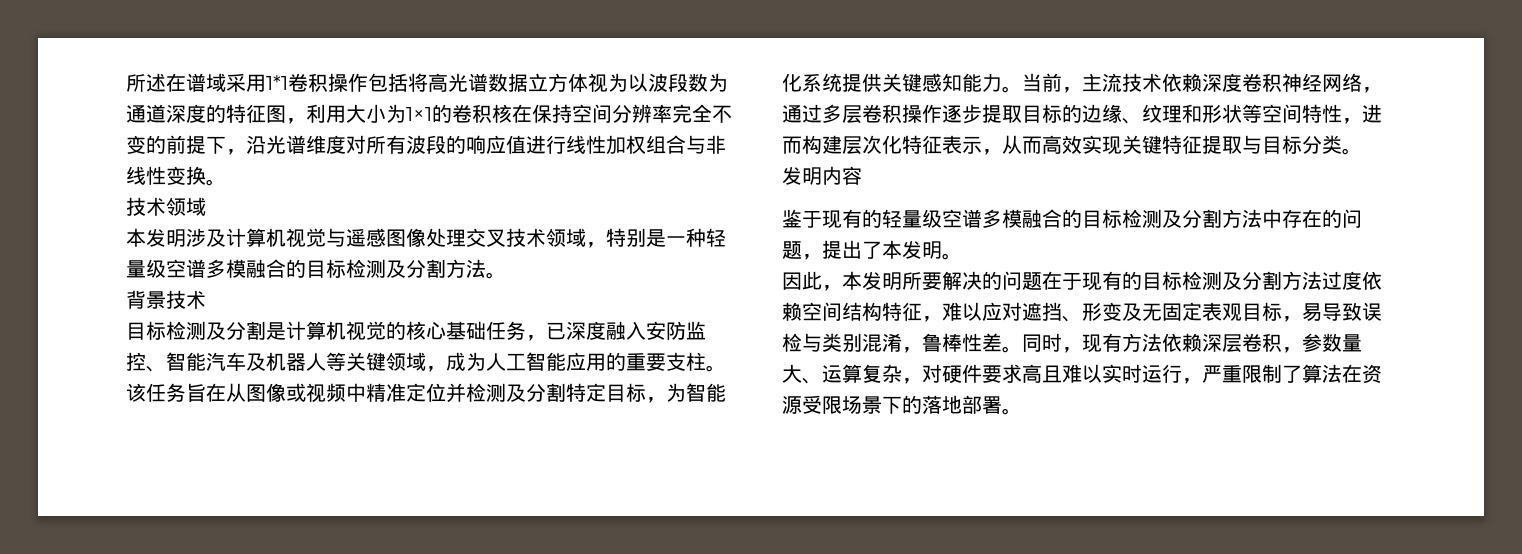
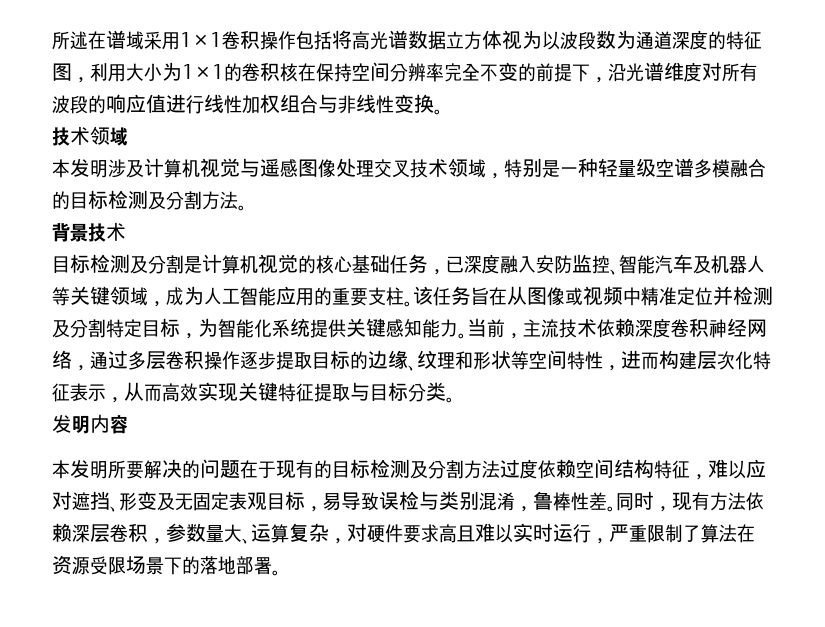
[266,75,288,90] 1*1 -> [180,32,222,47] 1×1
[782,209,1362,229] [782,240,962,260] [782,271,842,291] 鉴于现有的轻量级空谱多模融合的目标检测及分割方法中存在的问题，提出了本发明。 // 因此， -> (128, 424) none

